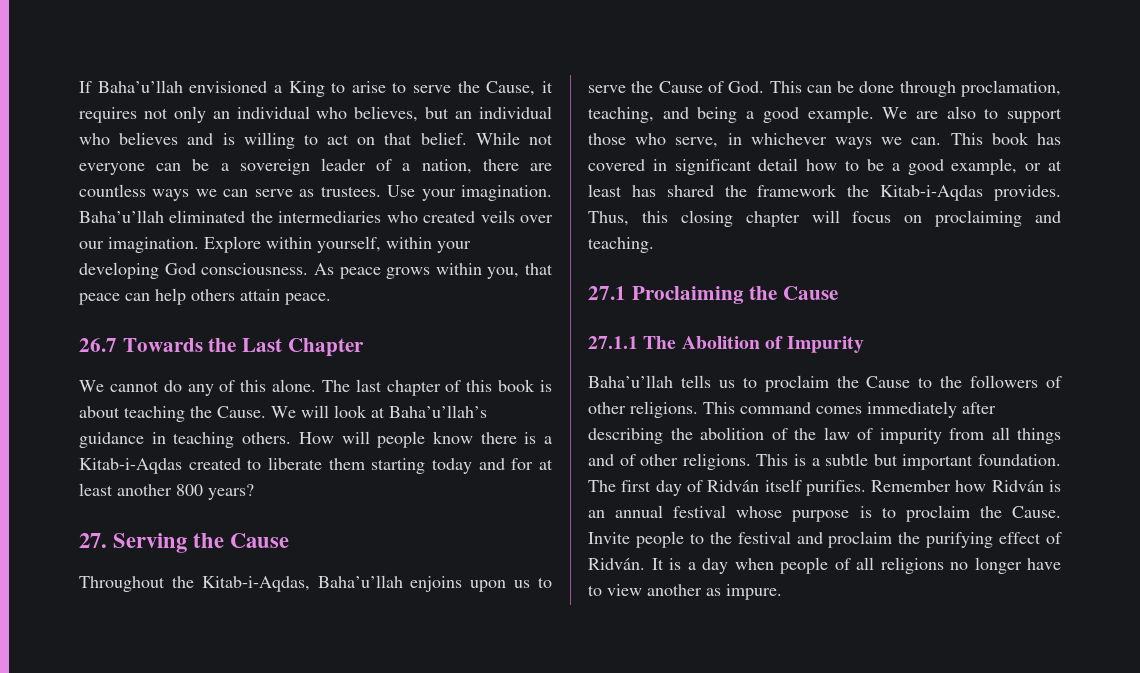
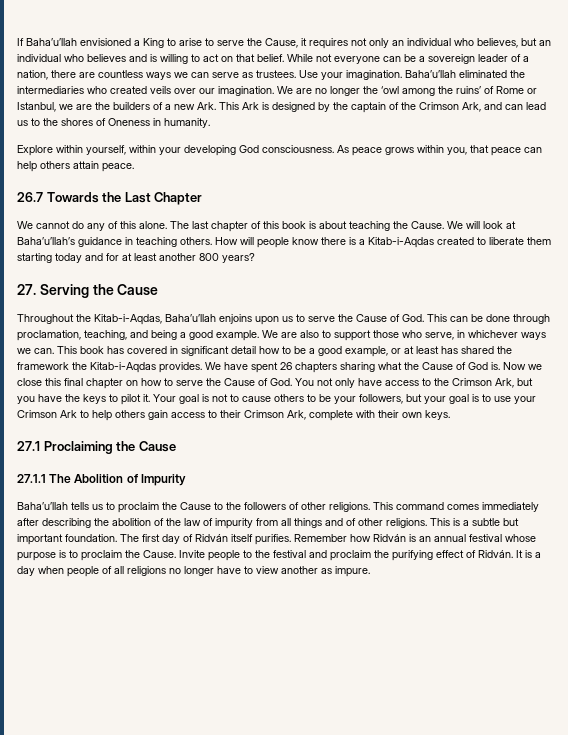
(199, 245) none -> [277,86,537,96] [17,102,546,113] [17,118,210,128] We are no longer the ‘owl among the ruins’ of Rome or Istanbul, we are the builders of a new Ark. This Ark is designed by the captain of the Crimson Ark, and can lead us to the shores of Oneness in humanity. //
[588,210,1061,227] [588,237,654,253] Thus, this closing chapter will focus on proclaiming and teaching. -> [205,362,542,373] [17,378,533,389] [17,394,536,405] [17,410,450,421] We have spent 26 chapters sharing what the Cause of God is. Now we close this final chapter on how to serve the Cause of God. You not only have access to the Crimson Ark, but you have the keys to pilot it. Your goal is not to cause others to be your followers, but your goal is to use your Crimson Ark to help others gain access to their Crimson Ark, complete with their own keys.

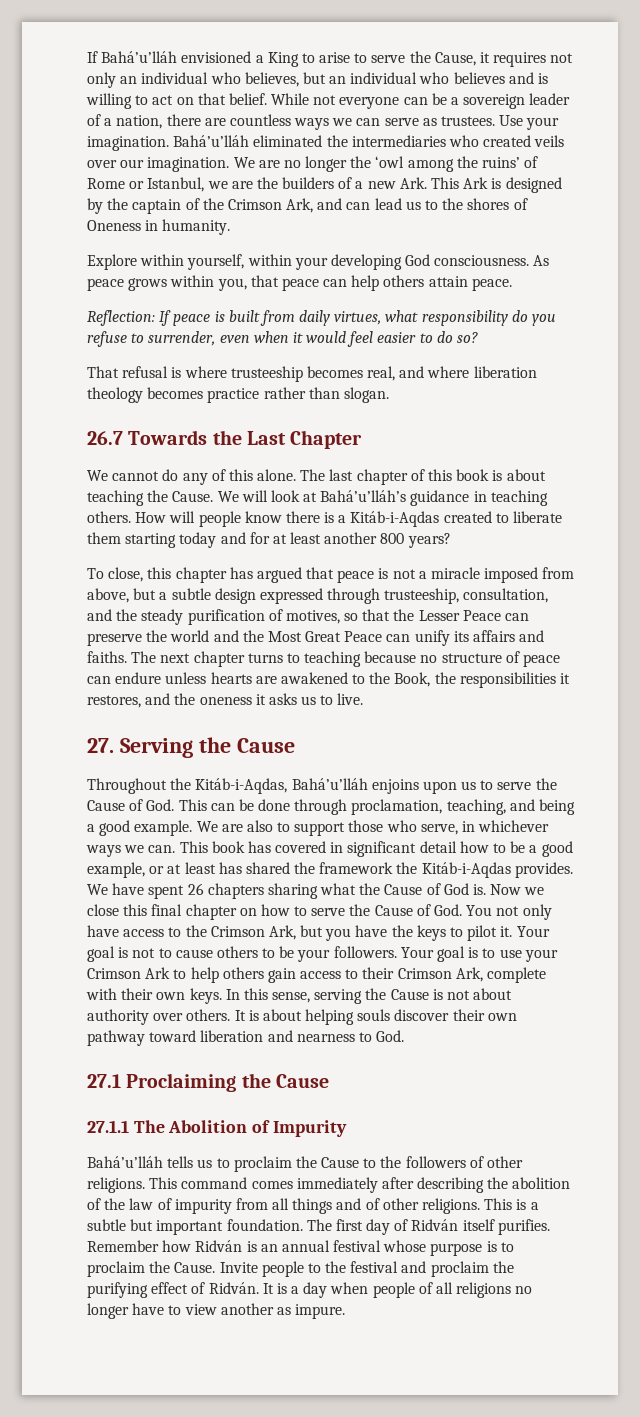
[17,38,77,46] If Baha’u’llah -> [87,51,178,63] If Bahá’u’lláh
[405,70,456,78] Baha’u’llah -> [173,135,250,147] Bahá’u’lláh
(134, 167) none -> [87,310,557,326] [87,331,479,347] [87,366,537,382] [87,387,389,403] // Reflection: If peace is built from daily virtues, what responsibility do you refuse to surrender, even when it would feel easier to do so? // That refusal is where trusteeship becomes real, and where liberation theology becomes practice rather than slogan.
[17,237,75,245] Baha’u’llah’s -> [320,490,407,502] Bahá’u’lláh’s
[368,237,434,248] Kitab-i-Aqdas -> [350,511,440,527] Kitáb-i-Aqdas
(255, 258) none -> [87,567,575,583] [87,588,549,604] [87,609,530,625] [87,630,545,646] [87,651,561,667] [87,672,571,688] [87,693,364,708] // To close, this chapter has argued that peace is not a miracle imposed from above, but a subtle design expressed through trusteeship, consultation, and the steady purification of motives, so that the Lesser Peace can preserve the world and the Most Great Peace can unify its affairs and faiths. The next chapter turns to teaching because no structure of peace can endure unless hearts are awakened to the Book, the responsibilities it restores, and the oneness it asks us to live.
[94,314,216,325] Kitab-i-Aqdas, Baha’u’llah -> [195,778,368,794] Kitáb-i-Aqdas, Bahá’u’lláh
[90,362,156,373] Kitab-i-Aqdas -> [421,862,511,878] Kitáb-i-Aqdas
[359,394,446,404] followers, but your -> [333,946,434,958] followers. Your
(450, 415) none -> [225,988,513,1004] [87,1009,517,1025] [87,1030,405,1046] In this sense, serving the Cause is not about authority over others. It is about helping souls discover their own pathway toward liberation and nearness to God.
[17,502,68,510] Baha’u’llah -> [87,1156,163,1168] Bahá’u’lláh

